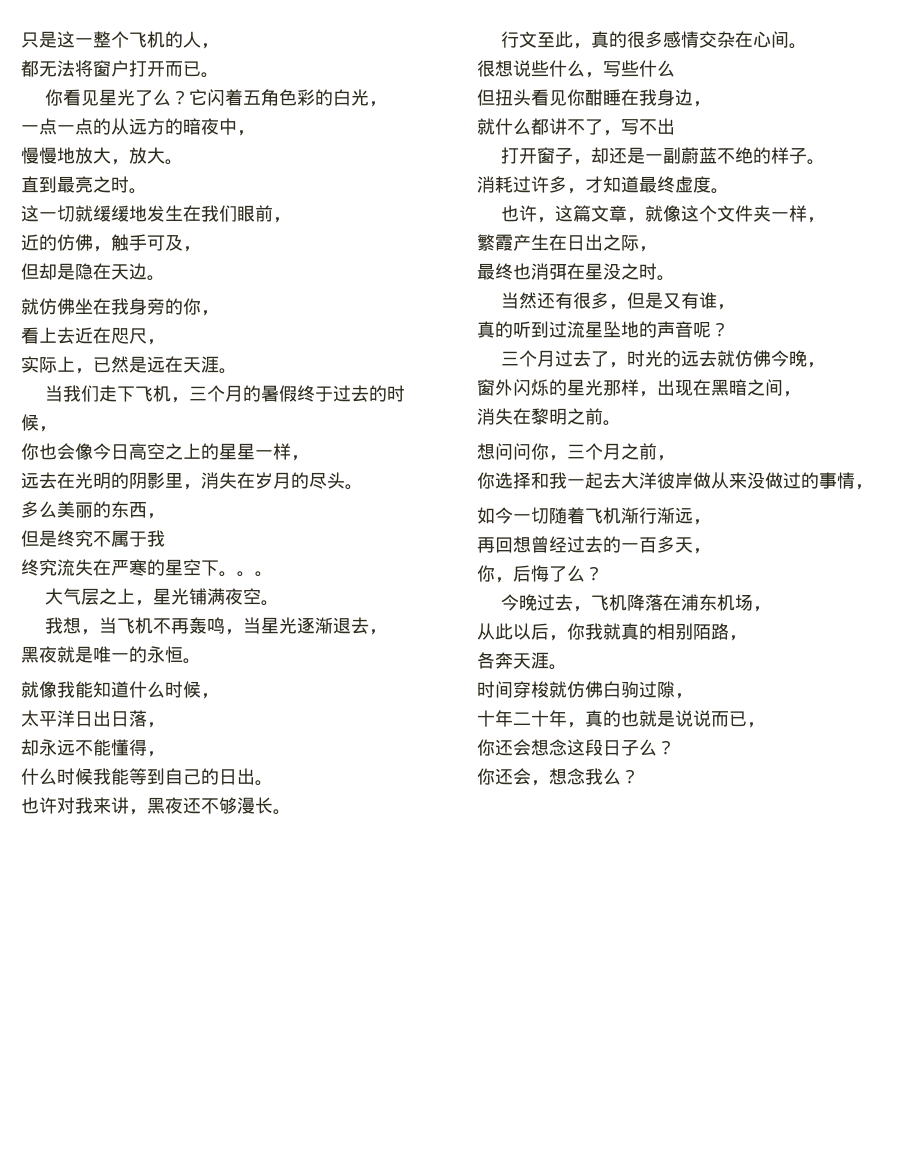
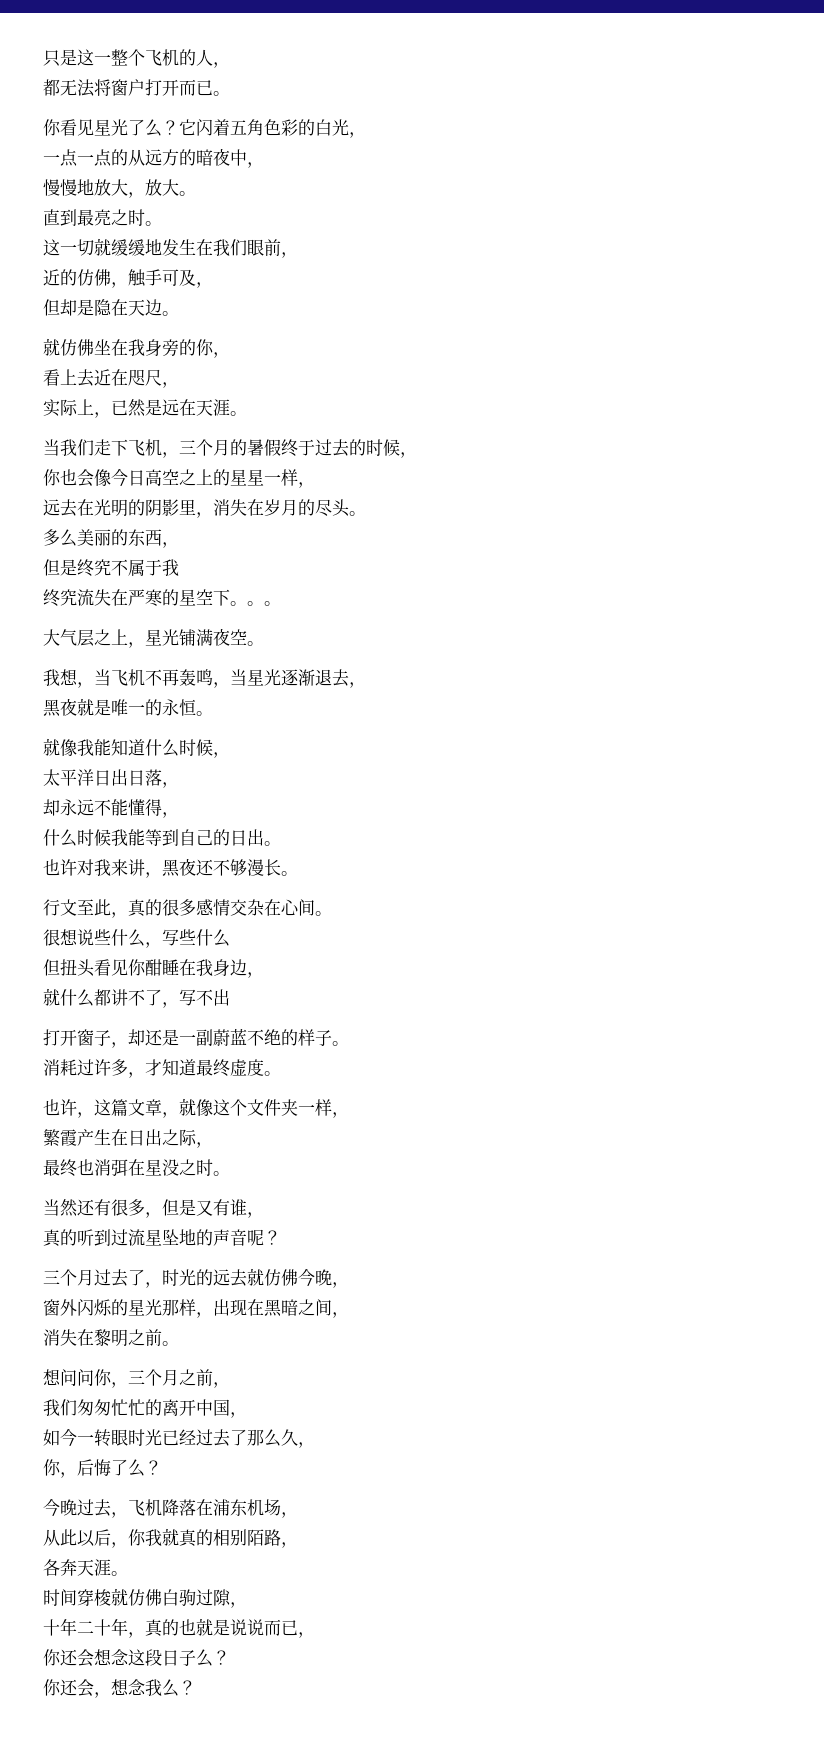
[477,472,873,490] [477,507,711,525] [477,536,693,553] 你选择和我一起去大洋彼岸做从来没做过的事情， // 如今一切随着飞机渐行渐远， // 再回想曾经过去的一百多天 -> [43,1399,247,1418] [43,1428,298,1447] 我们匆匆忙忙的离开中国， // 如今一转眼时光已经过去了那么久

